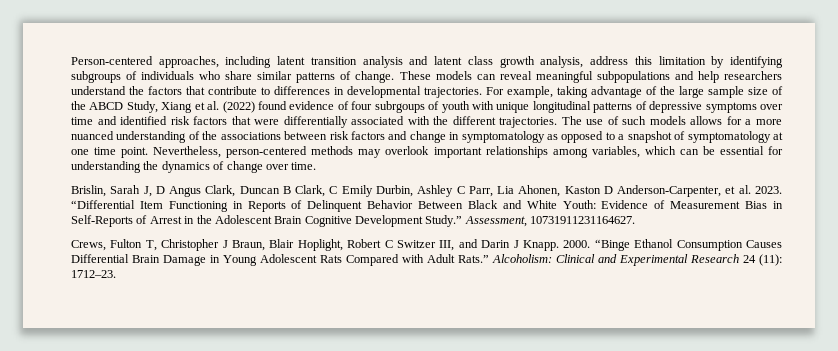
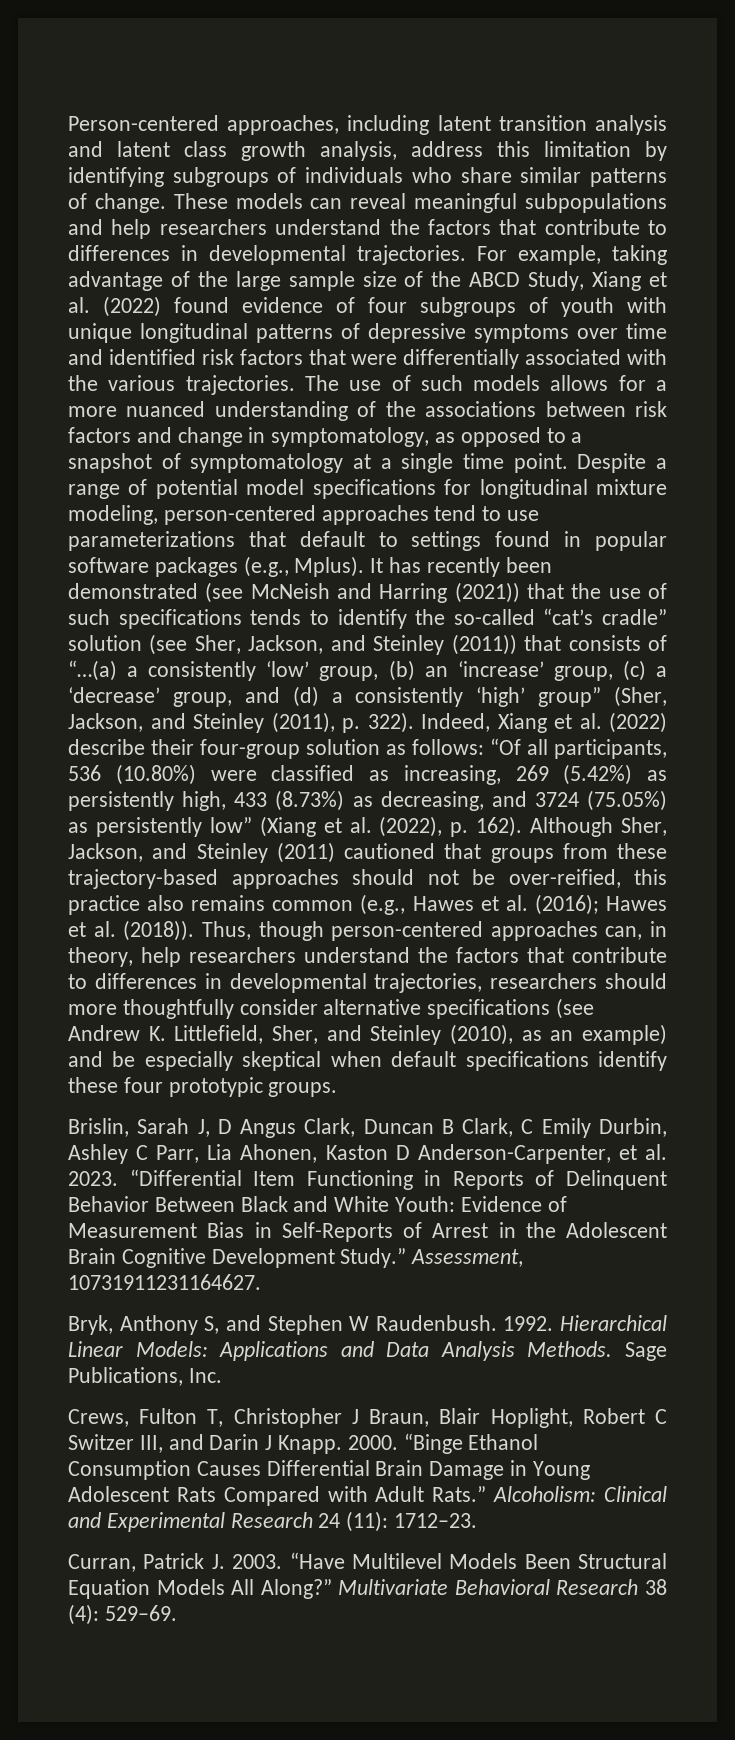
[374,101,425,113] subrgoups -> [420,297,516,317] subgroups
[452,116,496,125] different -> [108,375,176,391] various
[461,131,545,143] symptomatology -> [271,427,430,447] symptomatology,
[71,146,783,158] [71,161,317,173] one time point. Nevertheless, person-centered methods may overlook important relationships among variables, which can be essential for understanding the dynamics of change over time. -> [380,453,668,473] [68,479,668,499] [68,505,540,525] [68,531,667,551] [68,556,552,577] [68,582,667,603] [68,608,667,629] [68,634,668,655] [68,660,668,681] [68,686,667,707] [68,712,667,733] [68,738,667,759] [68,764,667,785] [68,790,667,811] [68,816,667,837] [68,842,667,863] [68,869,667,889] [68,894,667,915] [68,920,667,941] [68,947,667,967] [68,973,667,993] [68,998,595,1019] [68,1024,668,1045] [68,1051,668,1071] [68,1077,338,1097] a single time point. Despite a range of potential model specifications for longitudinal mixture modeling, person-centered approaches tend to use parameterizations that default to settings found in popular software packages (e.g., Mplus). It has recently been demonstrated (see McNeish and Harring (2021)) that the use of such specifications tends to identify the so-called “cat’s cradle” solution (see Sher, Jackson, and Steinley (2011)) that consists of “…(a) a consistently ‘low’ group, (b) an ‘increase’ group, (c) a ‘decrease’ group, and (d) a consistently ‘high’ group” (Sher, Jackson, and Steinley (2011), p. 322). Indeed, Xiang et al. (2022) describe their four-group solution as follows: “Of all participants, 536 (10.80%) were classified as increasing, 269 (5.42%) as persistently high, 433 (8.73%) as decreasing, and 3724 (75.05%) as persistently low” (Xiang et al. (2022), p. 162). Although Sher, Jackson, and Steinley (2011) cautioned that groups from these trajectory-based approaches should not be over-reified, this practice also remains common (e.g., Hawes et al. (2016); Hawes et al. (2018)). Thus, though person-centered approaches can, in theory, help researchers understand the factors that contribute to differences in developmental trajectories, researchers should more thoughtfully consider alternative specifications (see Andrew K. Littlefield, Sher, and Steinley (2010), as an example) and be especially skeptical when default specifications identify these four prototypic groups.
(636, 220) none -> [68,1315,667,1335] [68,1341,667,1361] [68,1367,222,1386] // Bryk, Anthony S, and Stephen W Raudenbush. 1992. Hierarchical Linear Models: Applications and Data Analysis Methods. Sage Publications, Inc.
(116, 274) none -> [68,1552,667,1572] [68,1579,667,1599] [68,1604,177,1625] // Curran, Patrick J. 2003. “Have Multilevel Models Been Structural Equation Models All Along?” Multivariate Behavioral Research 38 (4): 529–69.

